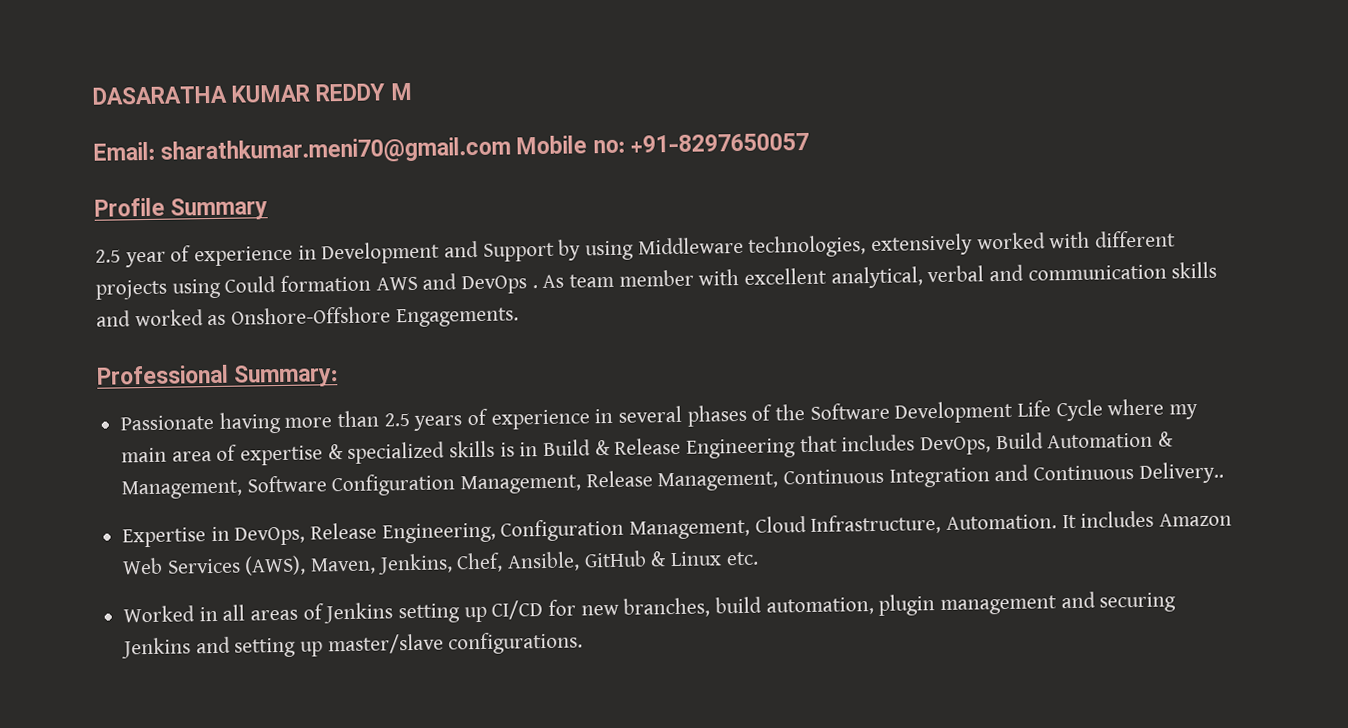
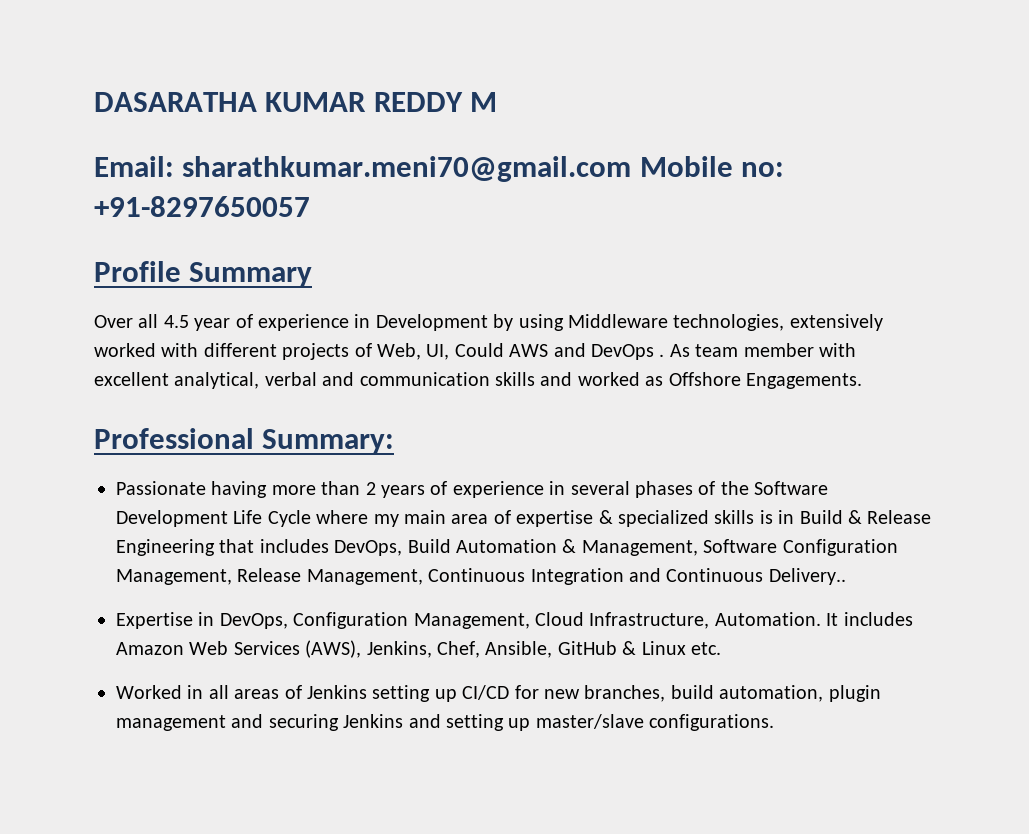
[95,249,121,263] 2.5 -> [94,314,189,328] Over all 4.5
[444,240,555,262] and Support -> (488, 322) none
[171,274,372,299] using Could formation -> [354,343,504,360] of Web, UI, Could
[231,306,392,325] Onshore-Offshore -> [668,372,741,386] Offshore
[383,413,410,427] 2.5 -> [365,482,376,495] 2
[310,522,496,544] Release Engineering, -> (288, 621) none
[310,557,377,575] Maven, -> (362, 649) none

